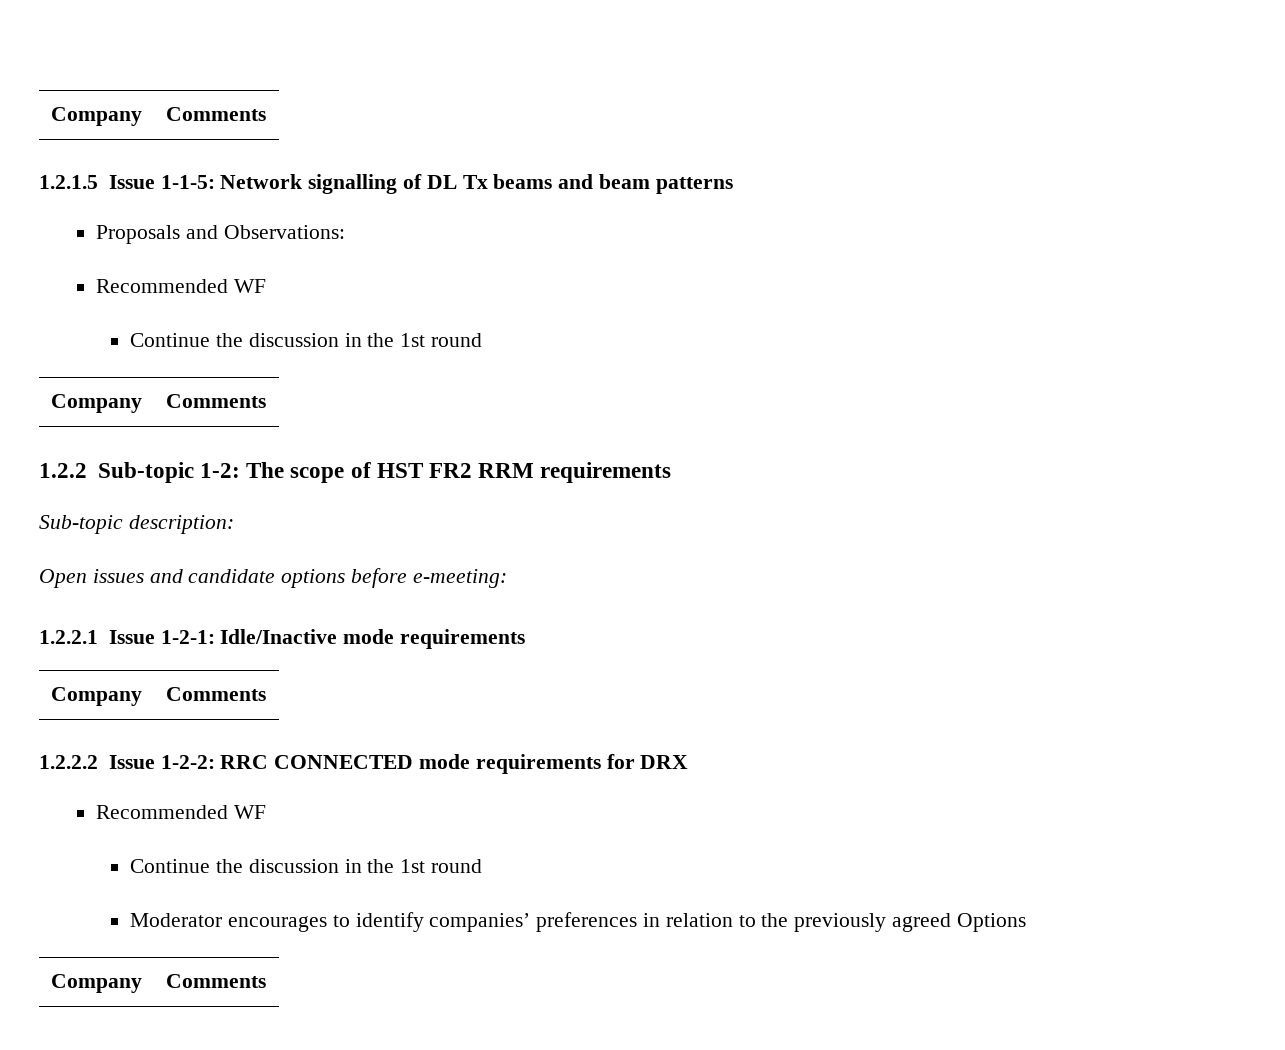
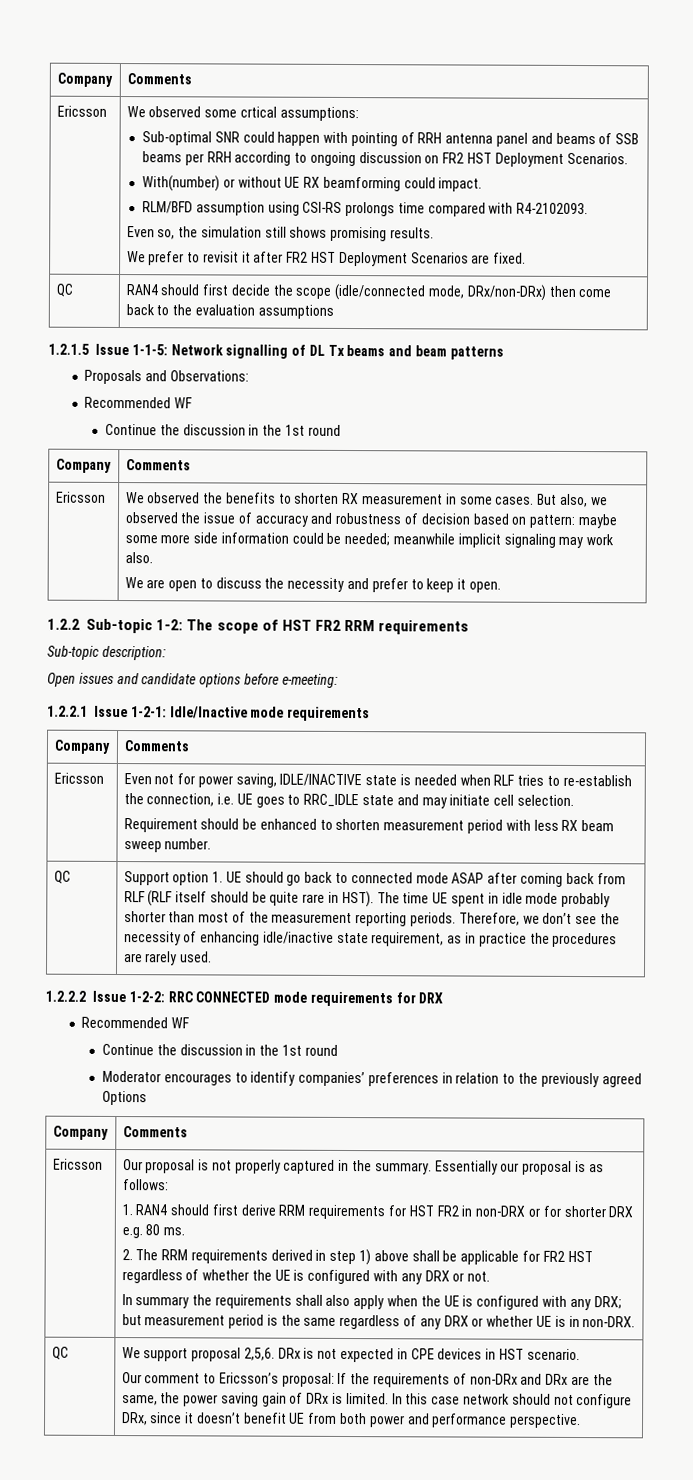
[50,107,142,126] [165,107,266,121] Company | Comments -> [56,72,113,87] [126,73,192,85] [56,105,107,117] [126,106,359,122] [141,131,640,147] [141,151,628,167] [141,175,483,192] [141,201,589,217] [126,226,435,242] [126,251,527,267] [55,283,73,297] [125,283,612,301] [125,304,334,319] Company | Comments // Ericsson | We observed some crtical assumptions: // Sub-optimal SNR could happen with pointing of RRH antenna panel and beams of SSB beams per RRH according to ongoing discussion on FR2 HST Deployment Scenarios. // With(number) or without UE RX beamforming could impact. // RLM/BFD assumption using CSI-RS prolongs time compared with R4-2102093. // Even so, the simulation still shows promising results. // We prefer to revisit it after FR2 HST Deployment Scenarios are fixed. // QC | RAN4 should first decide the scope (idle/connected mode, DRx/non-DRx) then come back to the evaluation assumptions
(266, 401) none -> [55,491,106,503] [125,492,608,508] [124,512,617,529] [124,532,615,549] [124,552,153,564] [124,577,501,593] // Ericsson | We observed the benefits to shorten RX measurement in some cases. But also, we observed the issue of accuracy and robustness of decision based on pattern: maybe some more side information could be needed; meanwhile implicit signaling may work also. // We are open to discuss the necessity and prefer to keep it open.
(266, 694) none -> [53,772,104,784] [123,773,632,788] [123,793,574,809] [123,818,615,834] [123,838,212,853] [53,870,71,884] [123,871,626,887] [123,890,611,908] [123,911,620,927] [123,931,618,948] [123,951,213,966] // Ericsson | Even not for power saving, IDLE/INACTIVE state is needed when RLF tries to re-establish the connection, i.e. UE goes to RRC_IDLE state and may initiate cell selection. // Requirement should be enhanced to shorten measurement period with less RX beam sweep number. // QC | Support option 1. UE should go back to connected mode ASAP after coming back from RLF (RLF itself should be quite rare in HST). The time UE spent in idle mode probably shorter than most of the measurement reporting periods. Therefore, we don’t see the necessity of enhancing idle/inactive state requirement, as in practice the procedures are rarely used.
(266, 981) none -> [52,1158,103,1170] [122,1159,604,1175] [122,1179,169,1191] [121,1204,634,1220] [121,1224,186,1239] [121,1249,593,1266] [121,1269,491,1285] [121,1294,622,1311] [121,1314,636,1330] [51,1346,69,1360] [121,1347,580,1363] [121,1372,613,1388] [121,1392,633,1409] [121,1412,582,1429] // Ericsson | Our proposal is not properly captured in the summary. Essentially our proposal is as follows: // 1. RAN4 should first derive RRM requirements for HST FR2 in non-DRX or for shorter DRX e.g. 80 ms. // 2. The RRM requirements derived in step 1) above shall be applicable for FR2 HST regardless of whether the UE is configured with any DRX or not. // In summary the requirements shall also apply when the UE is configured with any DRX; but measurement period is the same regardless of any DRX or whether UE is in non-DRX. // QC | We support proposal 2,5,6. DRx is not expected in CPE devices in HST scenario. // Our comment to Ericsson’s proposal: If the requirements of non-DRx and DRx are the same, the power saving gain of DRx is limited. In this case network should not configure DRx, since it doesn’t benefit UE from both power and performance perspective.

